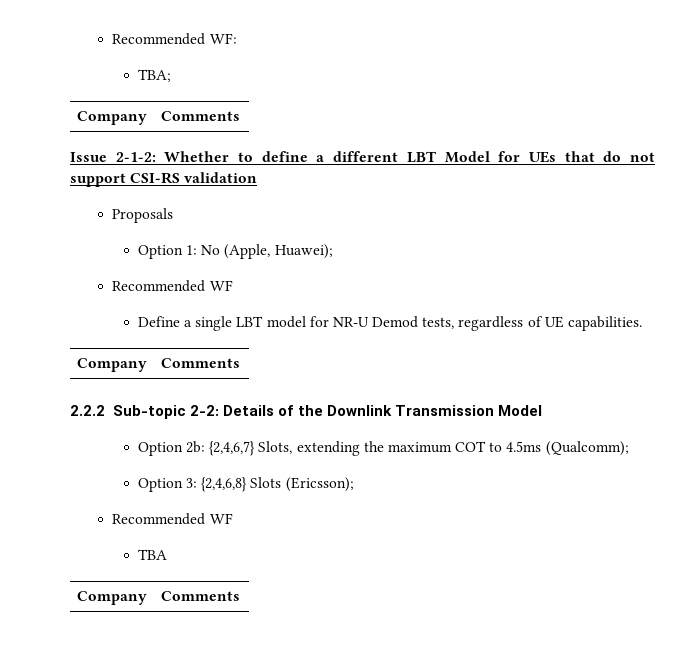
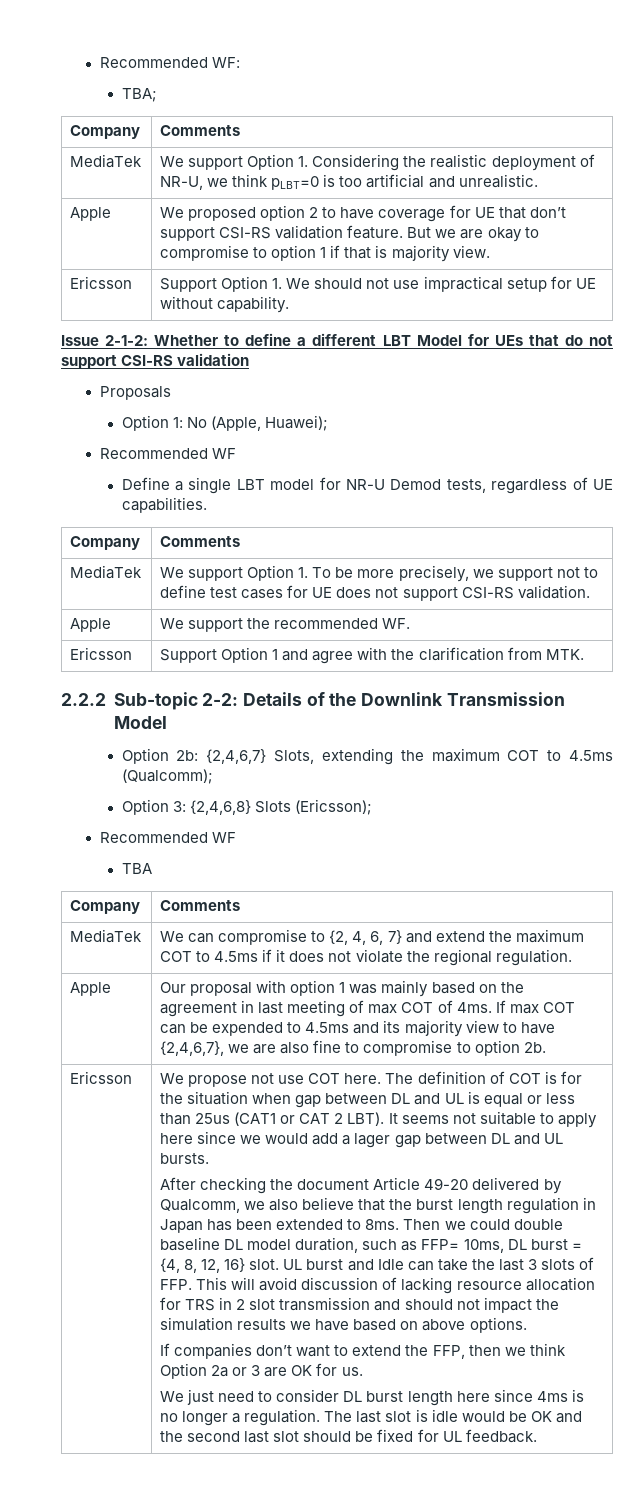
(240, 116) none -> [70,154,143,168] [160,154,595,171] [160,174,538,190] [70,207,112,221] [160,205,566,222] [160,225,539,242] [160,245,490,262] [70,276,133,289] [160,276,596,292] [160,296,290,313] // MediaTek | We support Option 1. Considering the realistic deployment of NR-U, we think pLBT=0 is too artificial and unrealistic. // Apple | We proposed option 2 to have coverage for UE that don’t support CSI-RS validation feature. But we are okay to compromise to option 1 if that is majority view. // Ericsson | Support Option 1. We should not use impractical setup for UE without capability.
(240, 363) none -> [70,565,143,579] [160,565,598,582] [160,585,590,601] [70,618,112,632] [160,618,411,632] [70,647,133,660] [160,647,584,664] // MediaTek | We support Option 1. To be more precisely, we support not to define test cases for UE does not support CSI-RS validation. // Apple | We support the recommended WF. // Ericsson | Support Option 1 and agree with the clarification from MTK.
(240, 596) none -> [70,929,143,943] [160,929,584,945] [160,949,572,966] [70,982,112,996] [160,980,524,997] [160,1000,575,1017] [160,1020,555,1037] [160,1040,546,1056] [70,1071,133,1084] [160,1071,582,1087] [160,1091,575,1108] [160,1111,597,1128] [160,1131,563,1148] [160,1153,210,1164] [160,1177,562,1194] [160,1197,596,1214] [160,1219,563,1233] [160,1237,582,1253] [160,1257,594,1273] [160,1277,595,1294] [160,1297,559,1313] [160,1317,527,1333] [160,1343,566,1359] [160,1363,363,1379] [160,1389,584,1406] [160,1409,582,1426] [160,1429,537,1443] // MediaTek | We can compromise to {2, 4, 6, 7} and extend the maximum COT to 4.5ms if it does not violate the regional regulation. // Apple | Our proposal with option 1 was mainly based on the agreement in last meeting of max COT of 4ms. If max COT can be expended to 4.5ms and its majority view to have {2,4,6,7}, we are also fine to compromise to option 2b. // Ericsson | We propose not use COT here. The definition of COT is for the situation when gap between DL and UL is equal or less than 25us (CAT1 or CAT 2 LBT). It seems not suitable to apply here since we would add a lager gap between DL and UL bursts. // After checking the document Article 49-20 delivered by Qualcomm, we also believe that the burst length regulation in Japan has been extended to 8ms. Then we could double baseline DL model duration, such as FFP= 10ms, DL burst = {4, 8, 12, 16} slot. UL burst and Idle can take the last 3 slots of FFP. This will avoid discussion of lacking resource allocation for TRS in 2 slot transmission and should not impact the simulation results we have based on above options. // If companies don’t want to extend the FFP, then we think Option 2a or 3 are OK for us. // We just need to consider DL burst length here since 4ms is no longer a regulation. The last slot is idle would be OK and the second last slot should be fixed for UL feedback.

